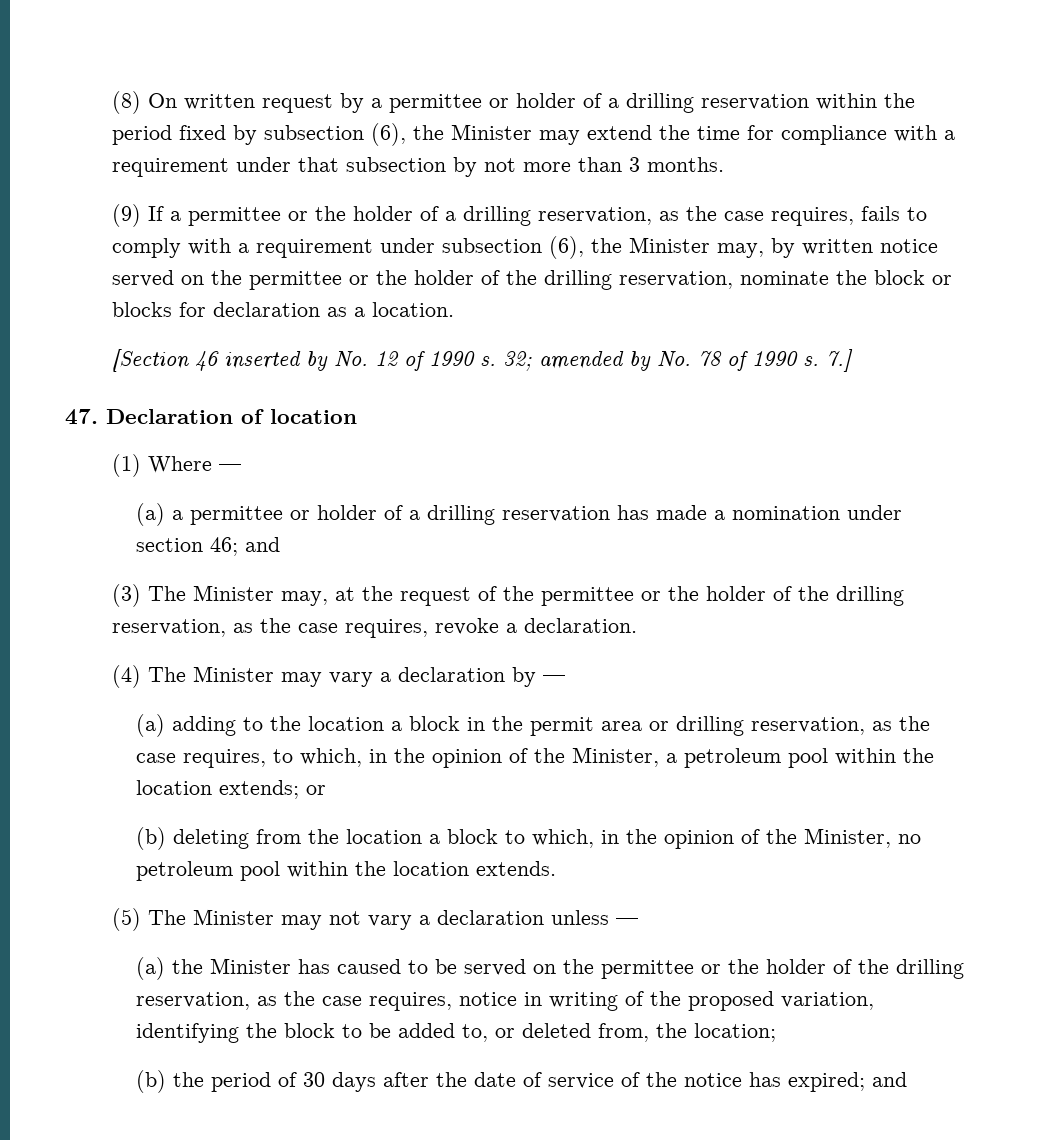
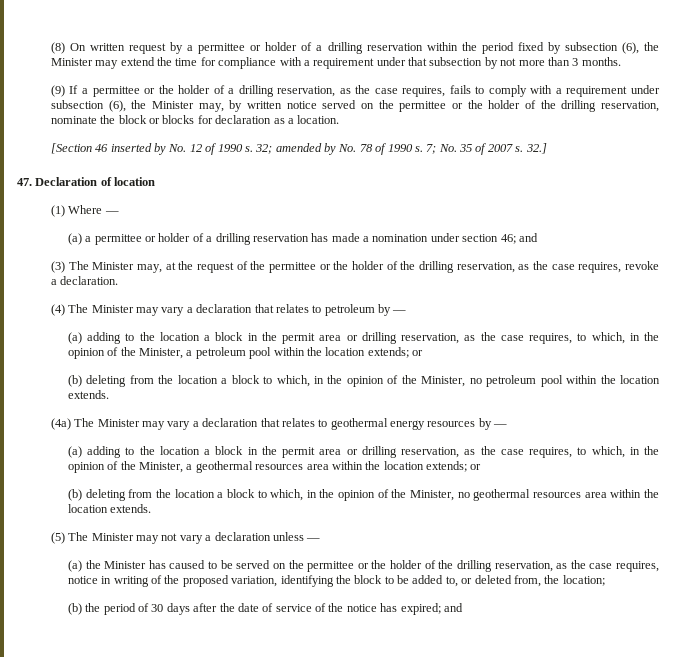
[826,349,854,372] 7.] -> [426,143,547,155] 7; No. 35 of 2007 s. 32.]
(506, 674) none -> [254,304,375,316] that relates to petroleum
(557, 868) none -> [50,418,508,430] [67,446,660,458] [67,461,482,473] [67,489,659,501] [67,504,152,513] // (4a) The Minister may vary a declaration that relates to geothermal energy resources by — // (a) adding to the location a block in the permit area or drilling reservation, as the case requires, to which, in the opinion of the Minister, a geothermal resources area within the location extends; or // (b) deleting from the location a block to which, in the opinion of the Minister, no geothermal resources area within the location extends.

